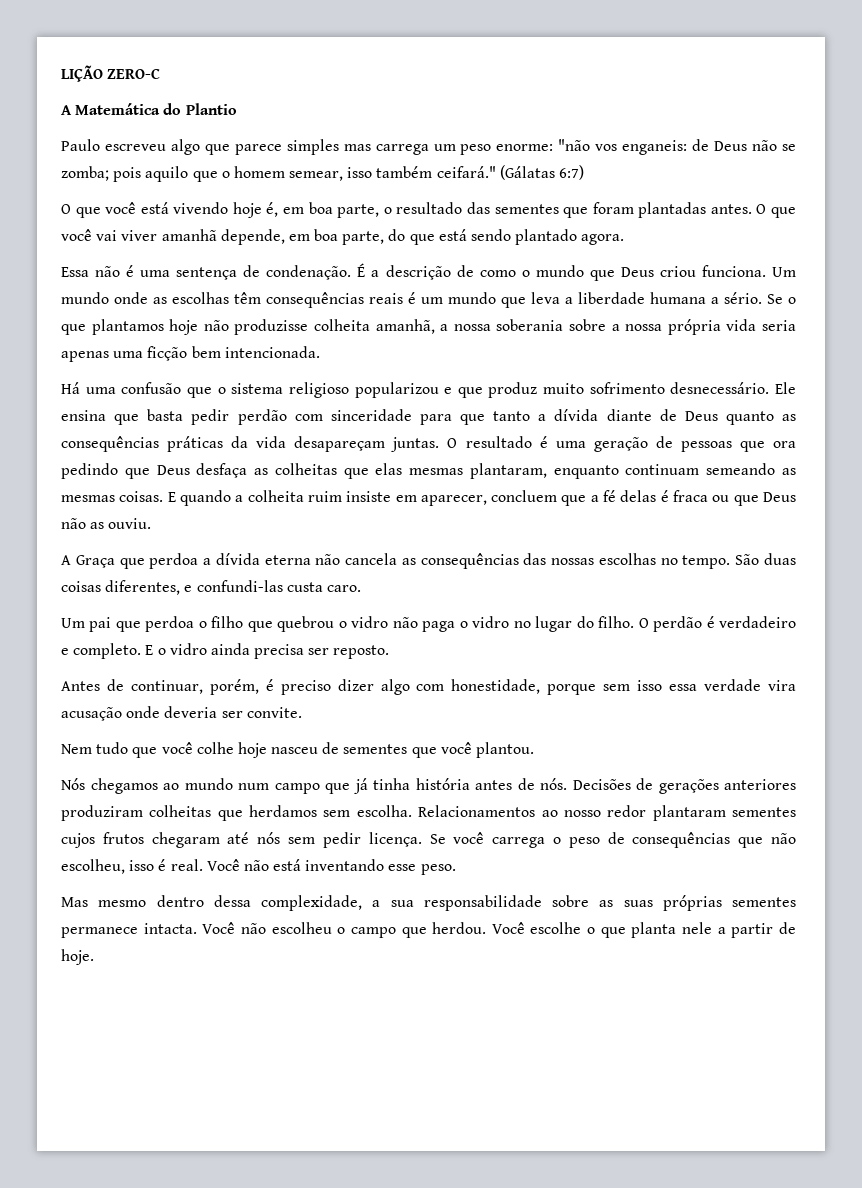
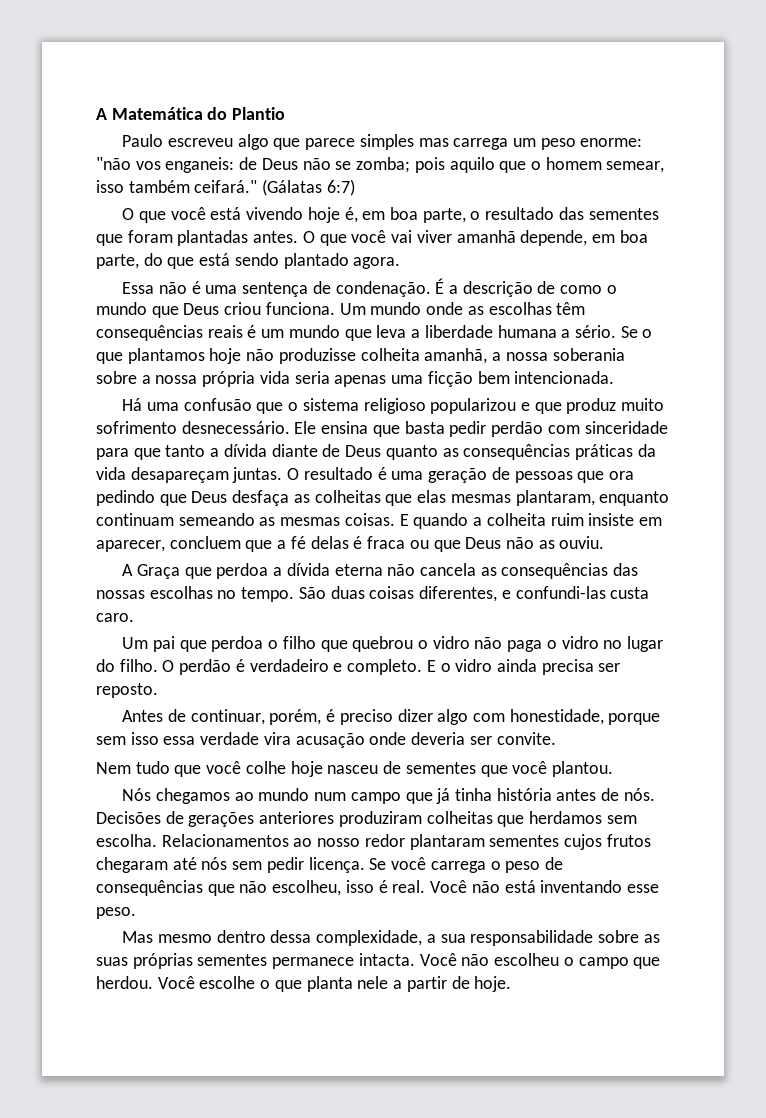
[61,65,161,82] LIÇÃO ZERO-C // -> (96, 114) none

